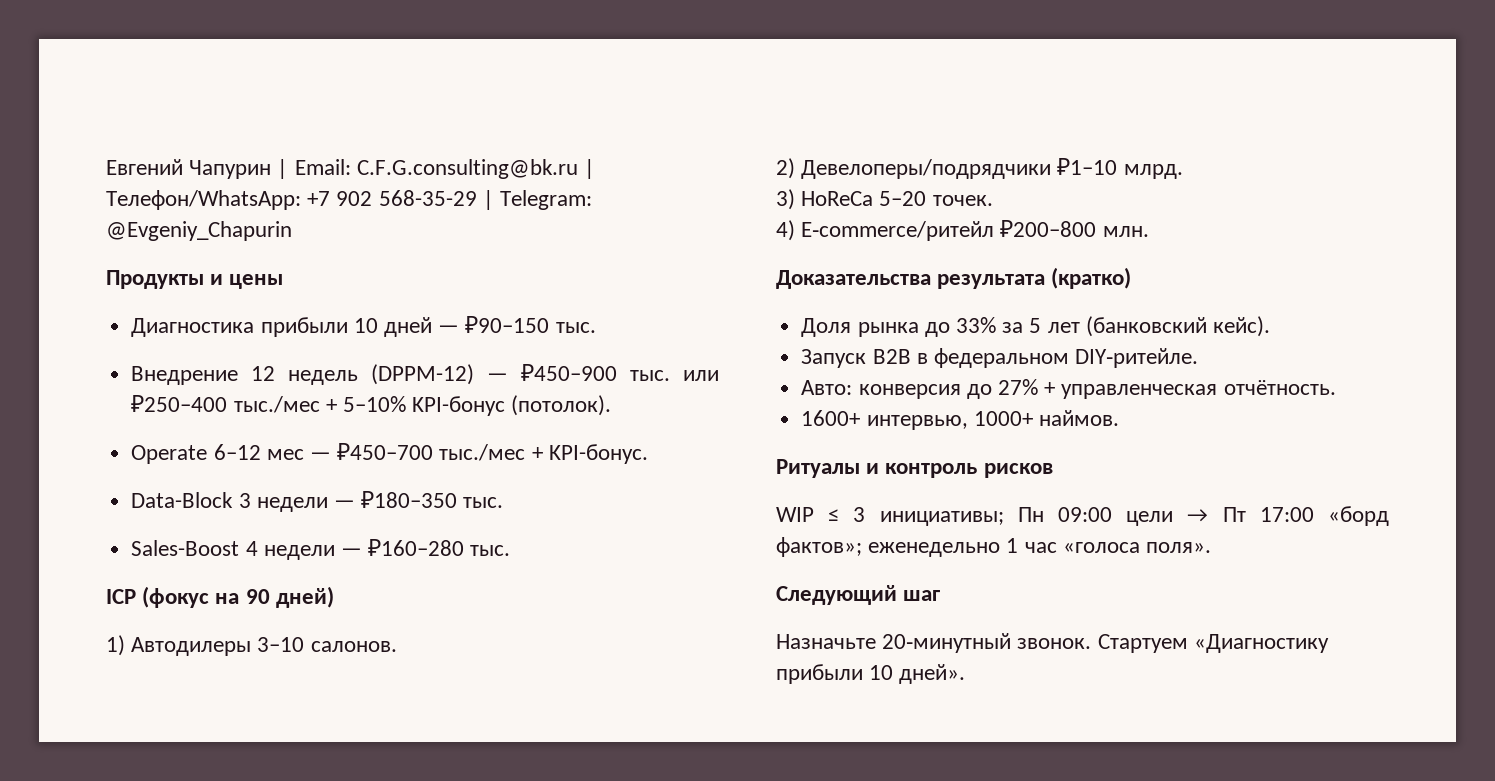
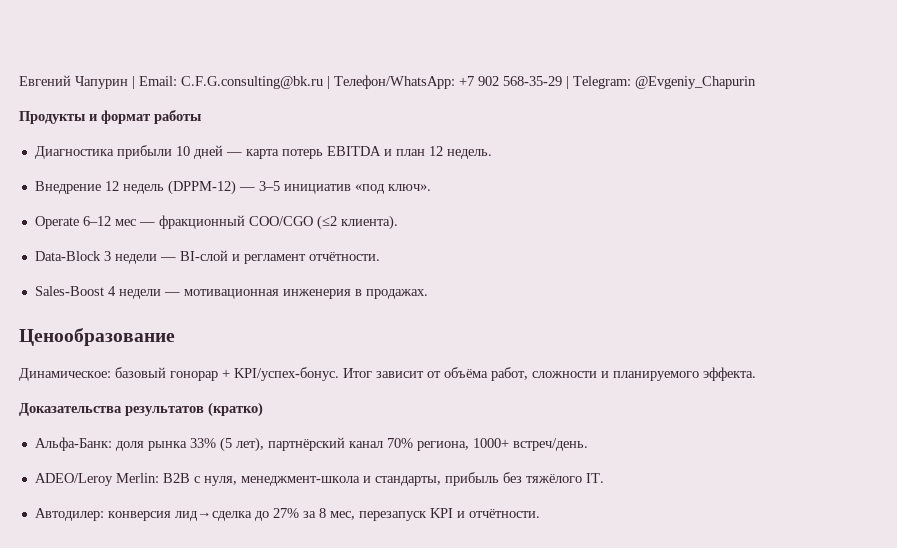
[229,274,284,289] цены -> [101,110,201,124] формат работы
[465,316,596,333] ₽90–150 тыс. -> [245,146,492,159] карта потерь EBITDA и план 12 недель.
[521,364,720,381] [131,395,612,416] ₽450–900 тыс. или ₽250–400 тыс./мес + 5–10% KPI-бонус (потолок). -> [258,181,431,194] 3–5 инициатив «под ключ».
[337,443,648,464] ₽450–700 тыс./мес + KPI-бонус. -> [158,215,398,230] фракционный COO/CGO (≤2 клиента).
[361,491,504,508] ₽180–350 тыс. -> [179,250,380,264] BI‑слой и регламент отчётности.
[368,539,511,556] [106,586,334,608] [106,635,397,656] [776,158,1183,179] [776,189,993,210] [776,220,1149,241] ₽160–280 тыс. // ICP (фокус на 90 дней) // 1) Автодилеры 3–10 салонов. // 2) Девелоперы/подрядчики ₽1–10 млрд. // 3) HoReCa 5–20 точек. // 4) E‑commerce/ритейл ₽200–800 млн. -> [183,289,428,299] [19,328,175,346] [19,367,756,381] мотивационная инженерия в продажах. // Ценообразование // Динамическое: базовый гонорар + KPI/успех‑бонус. Итог зависит от объёма работ, сложности и планируемого эффекта.
[937,274,1046,289] результата -> [125,406,204,416] результатов
[801,316,1270,337] [801,348,1199,368] [801,379,1336,399] [801,410,1119,430] [776,459,1053,478] [776,506,1389,526] [776,537,1212,557] [776,585,941,605] [776,633,1329,653] [776,664,966,684] Доля рынка до 33% за 5 лет (банковский кейс). // Запуск B2B в федеральном DIY‑ритейле. // Авто: конверсия до 27% + управленческая отчётность. // 1600+ интервью, 1000+ наймов. // Ритуалы и контроль рисков // WIP ≤ 3 инициативы; Пн 09:00 цели → Пт 17:00 «борд фактов»; еженедельно 1 час «голоса поля». // Следующий шаг // Назначьте 20‑минутный звонок. Стартуем «Диагностику прибыли 10 дней». -> [34,437,588,452] [34,472,604,486] [34,508,540,521] Альфа‑Банк: доля рынка 33% (5 лет), партнёрский канал 70% региона, 1000+ встреч/день. // ADEO/Leroy Merlin: B2B с нуля, менеджмент‑школа и стандарты, прибыль без тяжёлого IT. // Автодилер: конверсия лид→сделка до 27% за 8 мес, перезапуск KPI и отчётности.

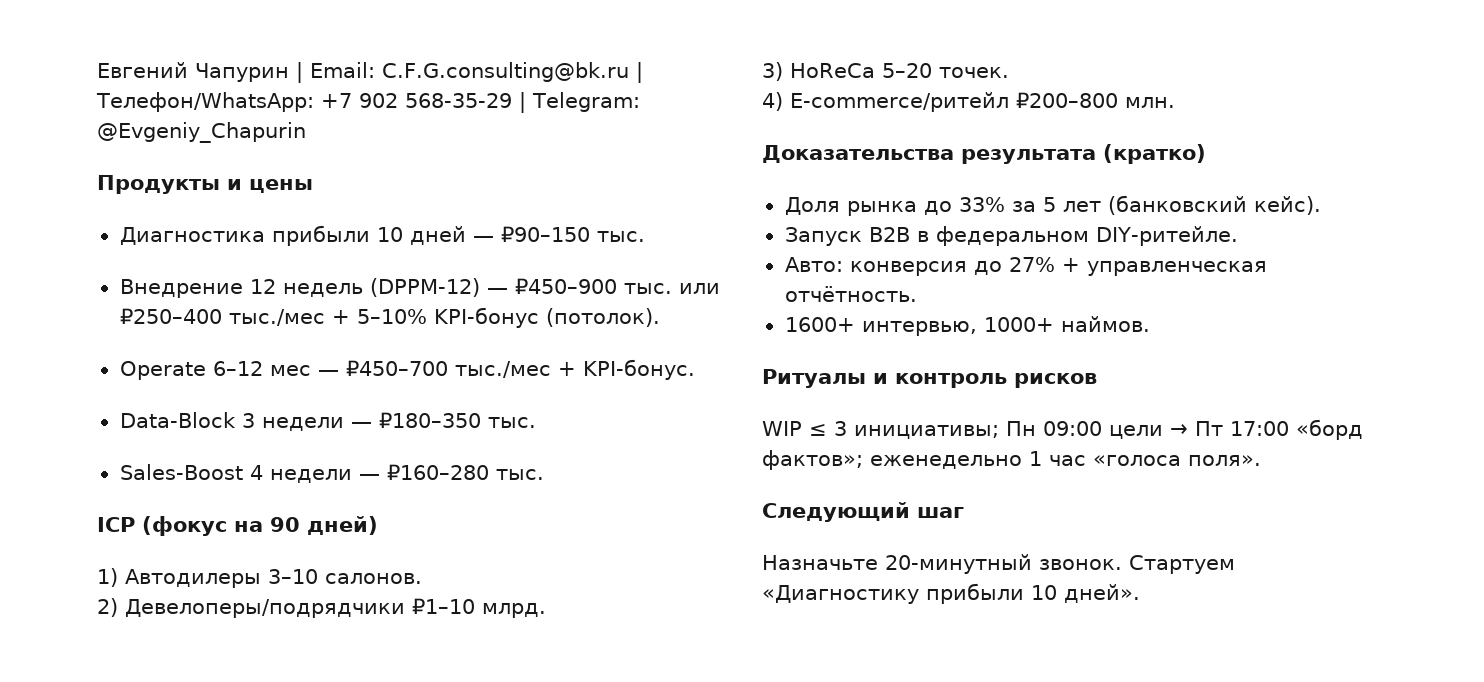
[101,110,201,124] формат работы -> [249,179,313,193] цены
[245,146,492,159] карта потерь EBITDA и план 12 недель. -> [500,226,645,242] ₽90–150 тыс.
[258,181,431,194] 3–5 инициатив «под ключ». -> [514,278,720,294] [119,307,660,328] ₽450–900 тыс. или ₽250–400 тыс./мес + 5–10% KPI-бонус (потолок).
[158,215,398,230] фракционный COO/CGO (≤2 клиента). -> [345,359,695,380] ₽450–700 тыс./мес + KPI-бонус.
[179,250,380,264] BI‑слой и регламент отчётности. -> [378,412,536,428] ₽180–350 тыс.
[183,289,428,299] [19,328,175,346] [19,367,756,381] мотивационная инженерия в продажах. // Ценообразование // Динамическое: базовый гонорар + KPI/успех‑бонус. Итог зависит от объёма работ, сложности и планируемого эффекта. -> [386,464,544,480] [97,516,378,536] [97,568,422,588] [97,598,546,618] [762,62,1009,81] [762,92,1175,112] ₽160–280 тыс. // ICP (фокус на 90 дней) // 1) Автодилеры 3–10 салонов. // 2) Девелоперы/подрядчики ₽1–10 млрд. // 3) HoReCa 5–20 точек. // 4) E‑commerce/ритейл ₽200–800 млн.
[125,406,204,416] результатов -> [961,149,1096,164] результата
[34,437,588,452] [34,472,604,486] [34,508,540,521] Альфа‑Банк: доля рынка 33% (5 лет), партнёрский канал 70% региона, 1000+ встреч/день. // ADEO/Leroy Merlin: B2B с нуля, менеджмент‑школа и стандарты, прибыль без тяжёлого IT. // Автодилер: конверсия лид→сделка до 27% за 8 мес, перезапуск KPI и отчётности. -> [784,195,1321,216] [784,226,1238,246] [784,257,1267,276] [784,286,917,302] [784,316,1150,336] [762,369,1097,388] [762,419,1363,440] [762,450,1261,470] [762,502,964,522] [762,554,1235,574] [762,583,1140,604] Доля рынка до 33% за 5 лет (банковский кейс). // Запуск B2B в федеральном DIY‑ритейле. // Авто: конверсия до 27% + управленческая отчётность. // 1600+ интервью, 1000+ наймов. // Ритуалы и контроль рисков // WIP ≤ 3 инициативы; Пн 09:00 цели → Пт 17:00 «борд фактов»; еженедельно 1 час «голоса поля». // Следующий шаг // Назначьте 20‑минутный звонок. Стартуем «Диагностику прибыли 10 дней».

